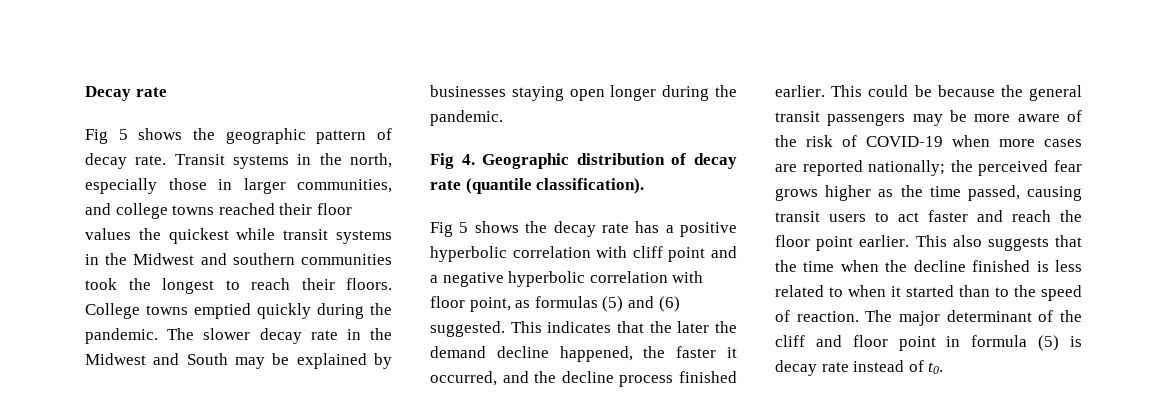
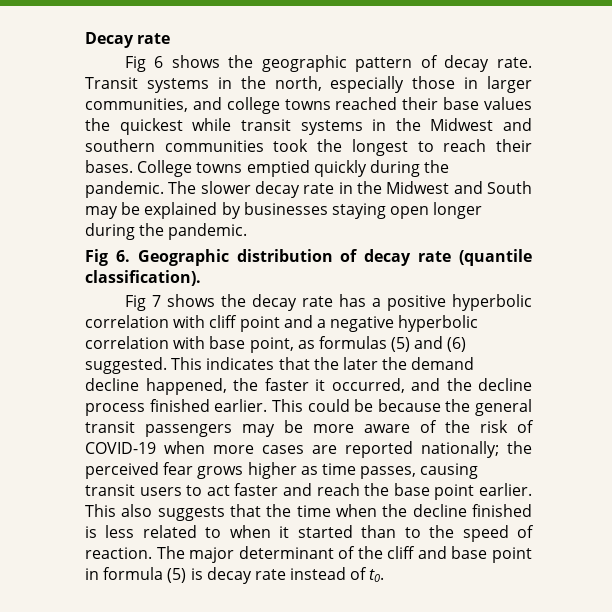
[118,129,128,140] 5 -> [154,56,164,68] 6
[316,203,352,215] floor -> [443,97,480,110] base
[346,278,392,290] floors. -> [85,160,133,173] bases.
[461,154,475,165] 4. -> [115,250,130,262] 6.
[459,222,469,233] 5 -> [151,295,161,307] 7
[430,296,465,308] floor -> [209,336,246,349] base
[900,185,1020,201] the time passed, -> [321,463,417,479] time passes,
[775,235,810,247] floor -> [393,483,430,496] base
[852,335,888,347] floor -> [451,546,488,559] base

